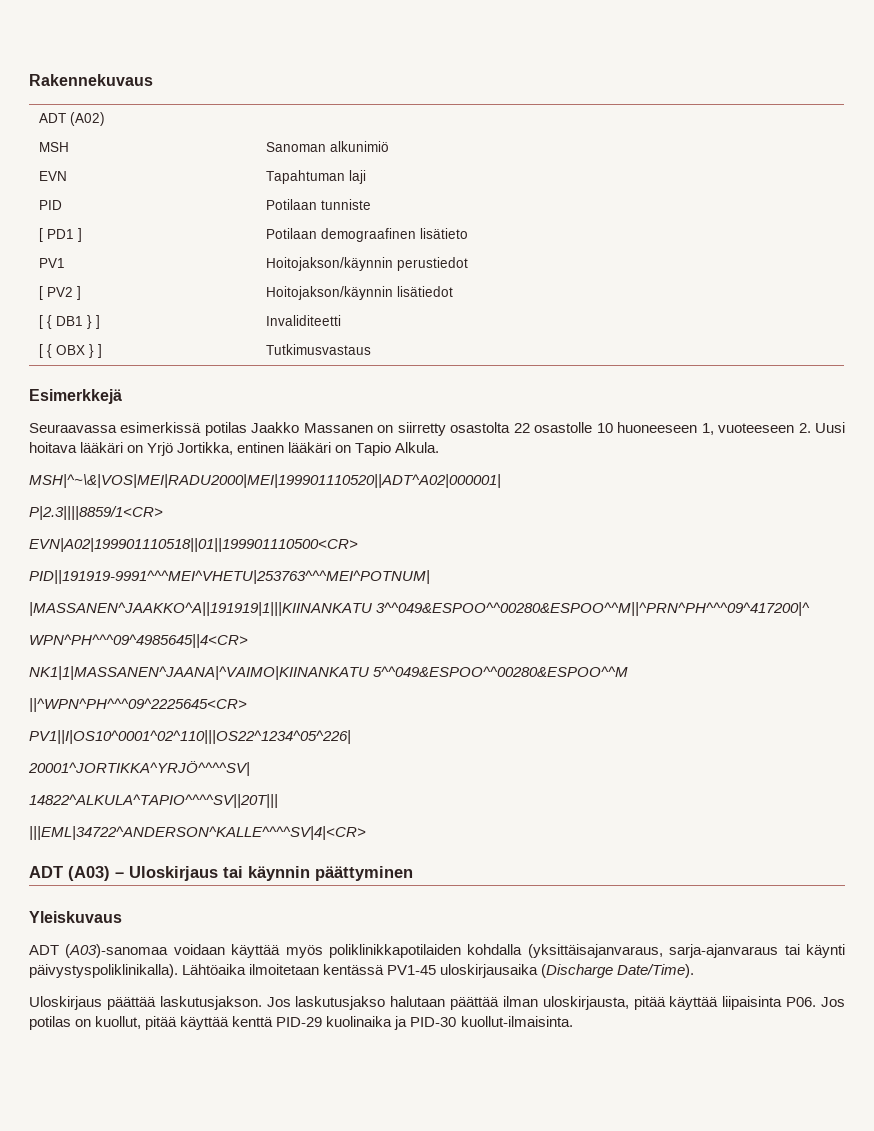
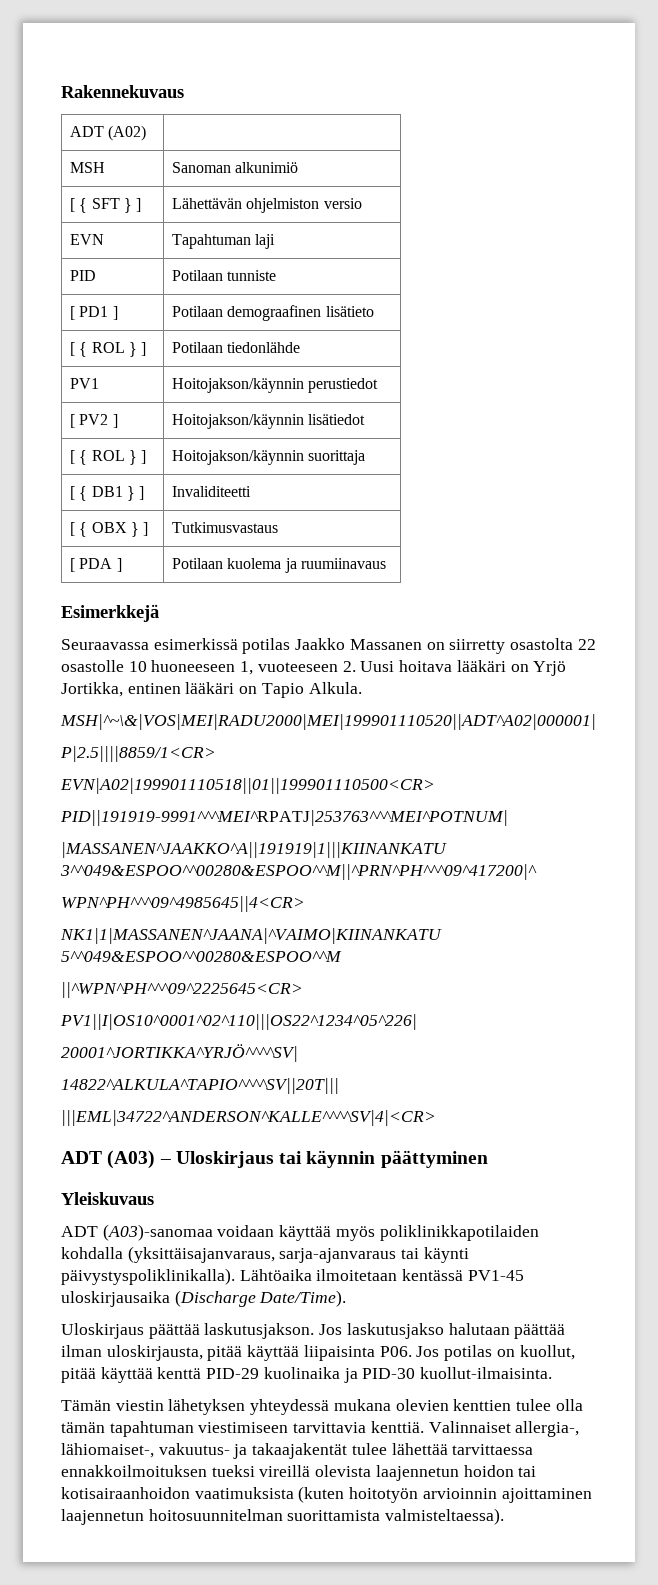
(389, 146) none -> [70,198,142,213] [172,198,362,213] // [ { SFT } ] | Lähettävän ohjelmiston versio
(468, 233) none -> [70,342,147,357] [172,342,301,353] // [ { ROL } ] | Potilaan tiedonlähde
(453, 291) none -> [70,450,147,465] [172,450,366,465] // [ { ROL } ] | Hoitojakson/käynnin suorittaja
(371, 349) none -> [70,558,122,572] [172,558,387,573] // [ PDA ] | Potilaan kuolema ja ruumiinavaus
[29,506,163,520] P|2.3||||8859/1<CR> -> [60,746,216,762] P|2.5||||8859/1<CR>
[29,570,430,584] PID||191919-9991^^^MEI^VHETU|253763^^^MEI^POTNUM| -> [60,810,508,826] PID||191919-9991^^^MEI^RPATJ|253763^^^MEI^POTNUM|
(573, 1021) none -> [61,1399,583,1415] [61,1421,580,1437] [61,1443,534,1459] [61,1465,537,1481] [61,1486,592,1503] [61,1508,505,1525] // Tämän viestin lähetyksen yhteydessä mukana olevien kenttien tulee olla tämän tapahtuman viestimiseen tarvittavia kenttiä. Valinnaiset allergia-, lähiomaiset-, vakuutus- ja takaajakentät tulee lähettää tarvittaessa ennakkoilmoituksen tueksi vireillä olevista laajennetun hoidon tai kotisairaanhoidon vaatimuksista (kuten hoitotyön arvioinnin ajoittaminen laajennetun hoitosuunnitelman suorittamista valmisteltaessa).

